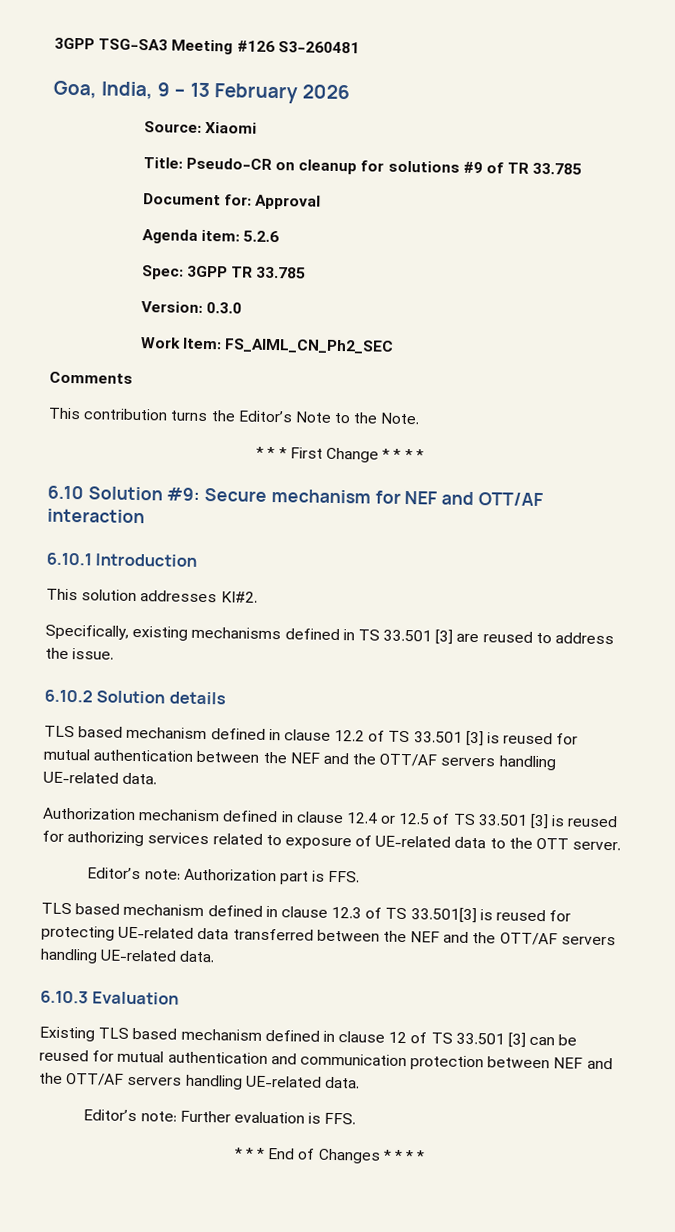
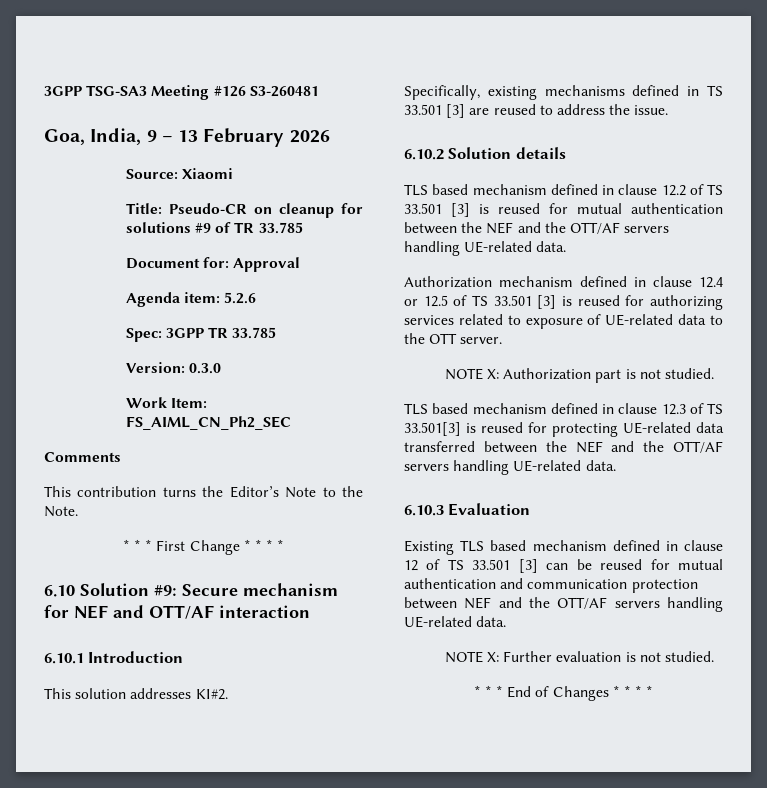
[87,867,181,880] Editor’s note: -> [444,368,500,380] NOTE X:
[328,870,361,883] FFS. -> [639,368,714,379] not studied.
[83,1109,177,1122] Editor’s note: -> [444,651,500,663] NOTE X:
[324,1112,357,1125] FFS. -> [639,651,714,662] not studied.

